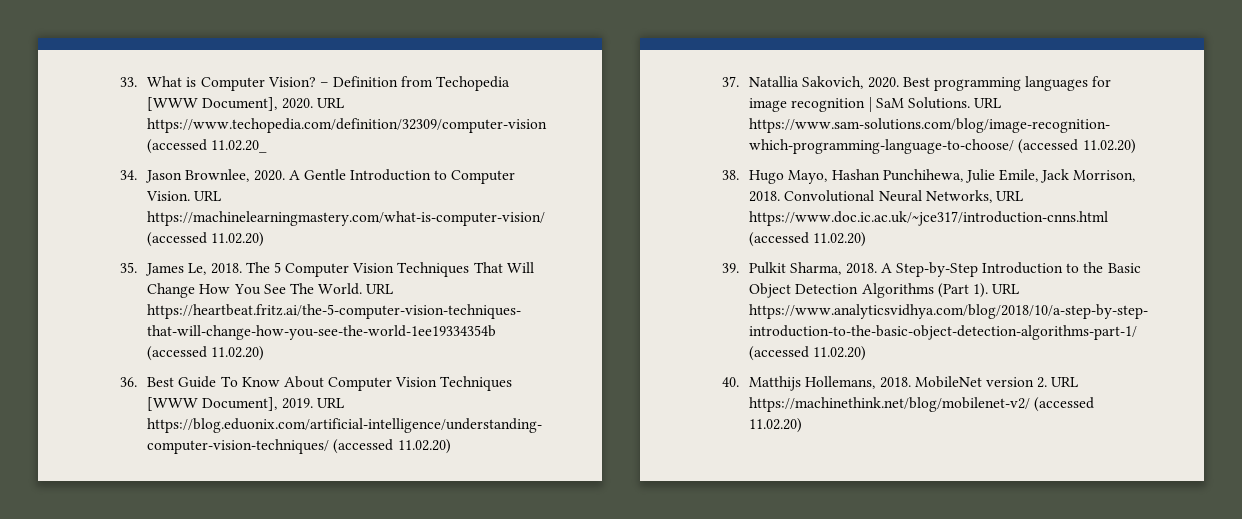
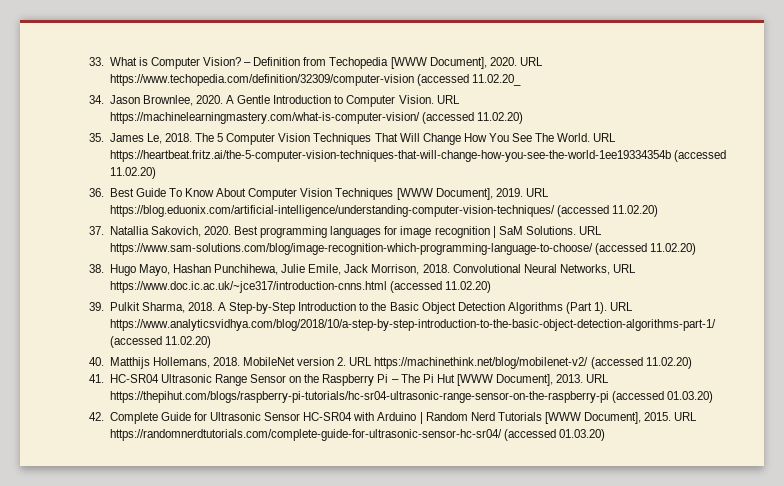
(803, 425) none -> [88,374,610,386] [109,391,713,403] [88,412,698,424] [109,429,605,441] // 41. HC-SR04 Ultrasonic Range Sensor on the Raspberry Pi – The Pi Hut [WWW Document], 2013. URL https://thepihut.com/blogs/raspberry-pi-tutorials/hc-sr04-ultrasonic-range-sensor-on-the-raspberry-pi (accessed 01.03.20) // 42. Complete Guide for Ultrasonic Sensor HC-SR04 with Arduino | Random Nerd Tutorials [WWW Document], 2015. URL https://randomnerdtutorials.com/complete-guide-for-ultrasonic-sensor-hc-sr04/ (accessed 01.03.20)

